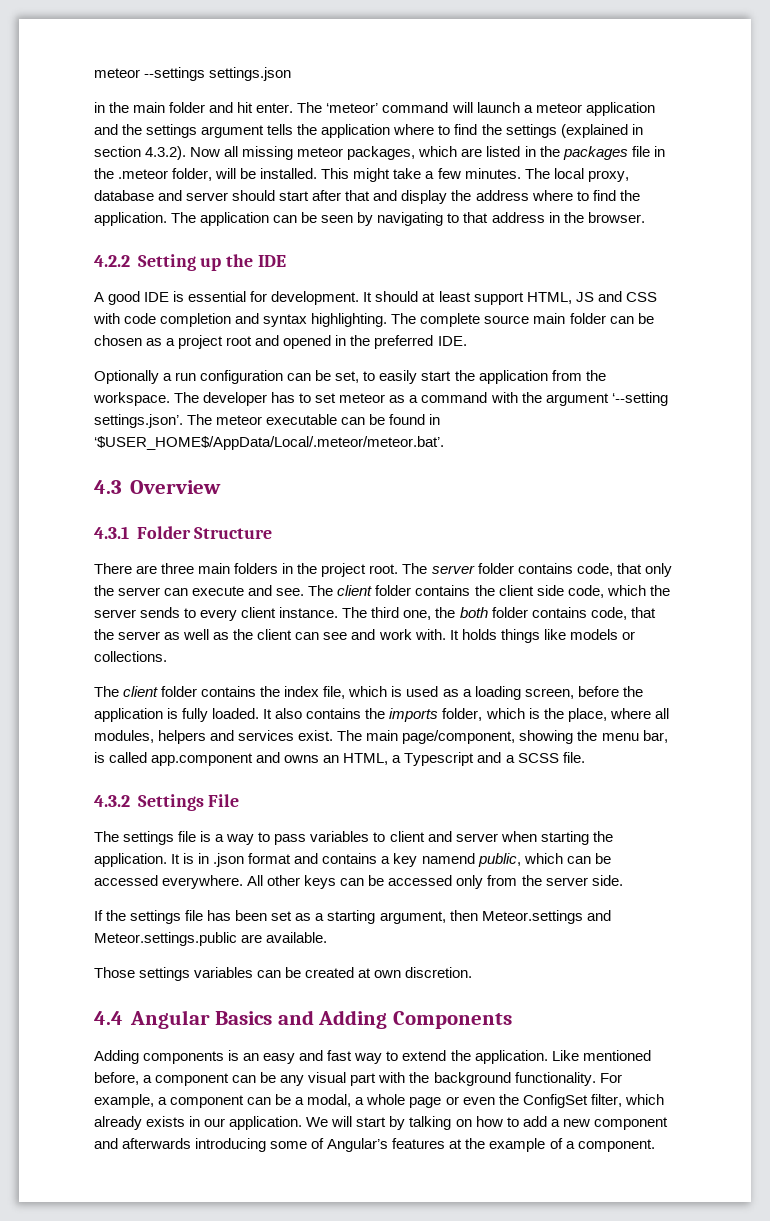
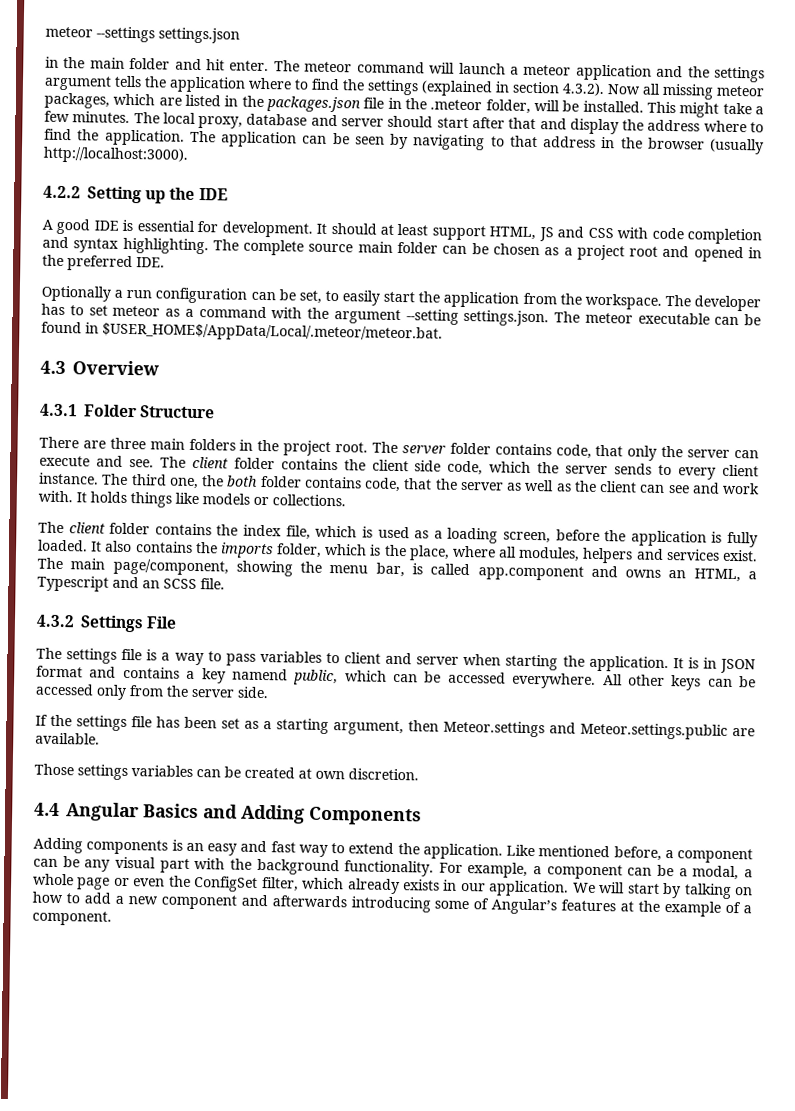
[326,103,379,113] ‘meteor’ -> [304,61,353,73] meteor
[562,146,628,160] packages -> [266,96,361,113] packages.json
[587,212,645,223] browser. -> [647,137,764,155] [43,146,189,164] browser (usually http://localhost:3000).
[611,392,668,406] [94,414,183,428] ‘--setting settings.json’. -> [405,309,550,327] --setting settings.json.
[94,436,444,450] ‘$USER_HOME$/AppData/Local/.meteor/meteor.bat’. -> [102,322,443,343] $USER_HOME$/AppData/Local/.meteor/meteor.bat.
[505,755,515,763] a -> [142,580,160,589] an
[213,853,245,867] .json -> [720,658,757,674] JSON

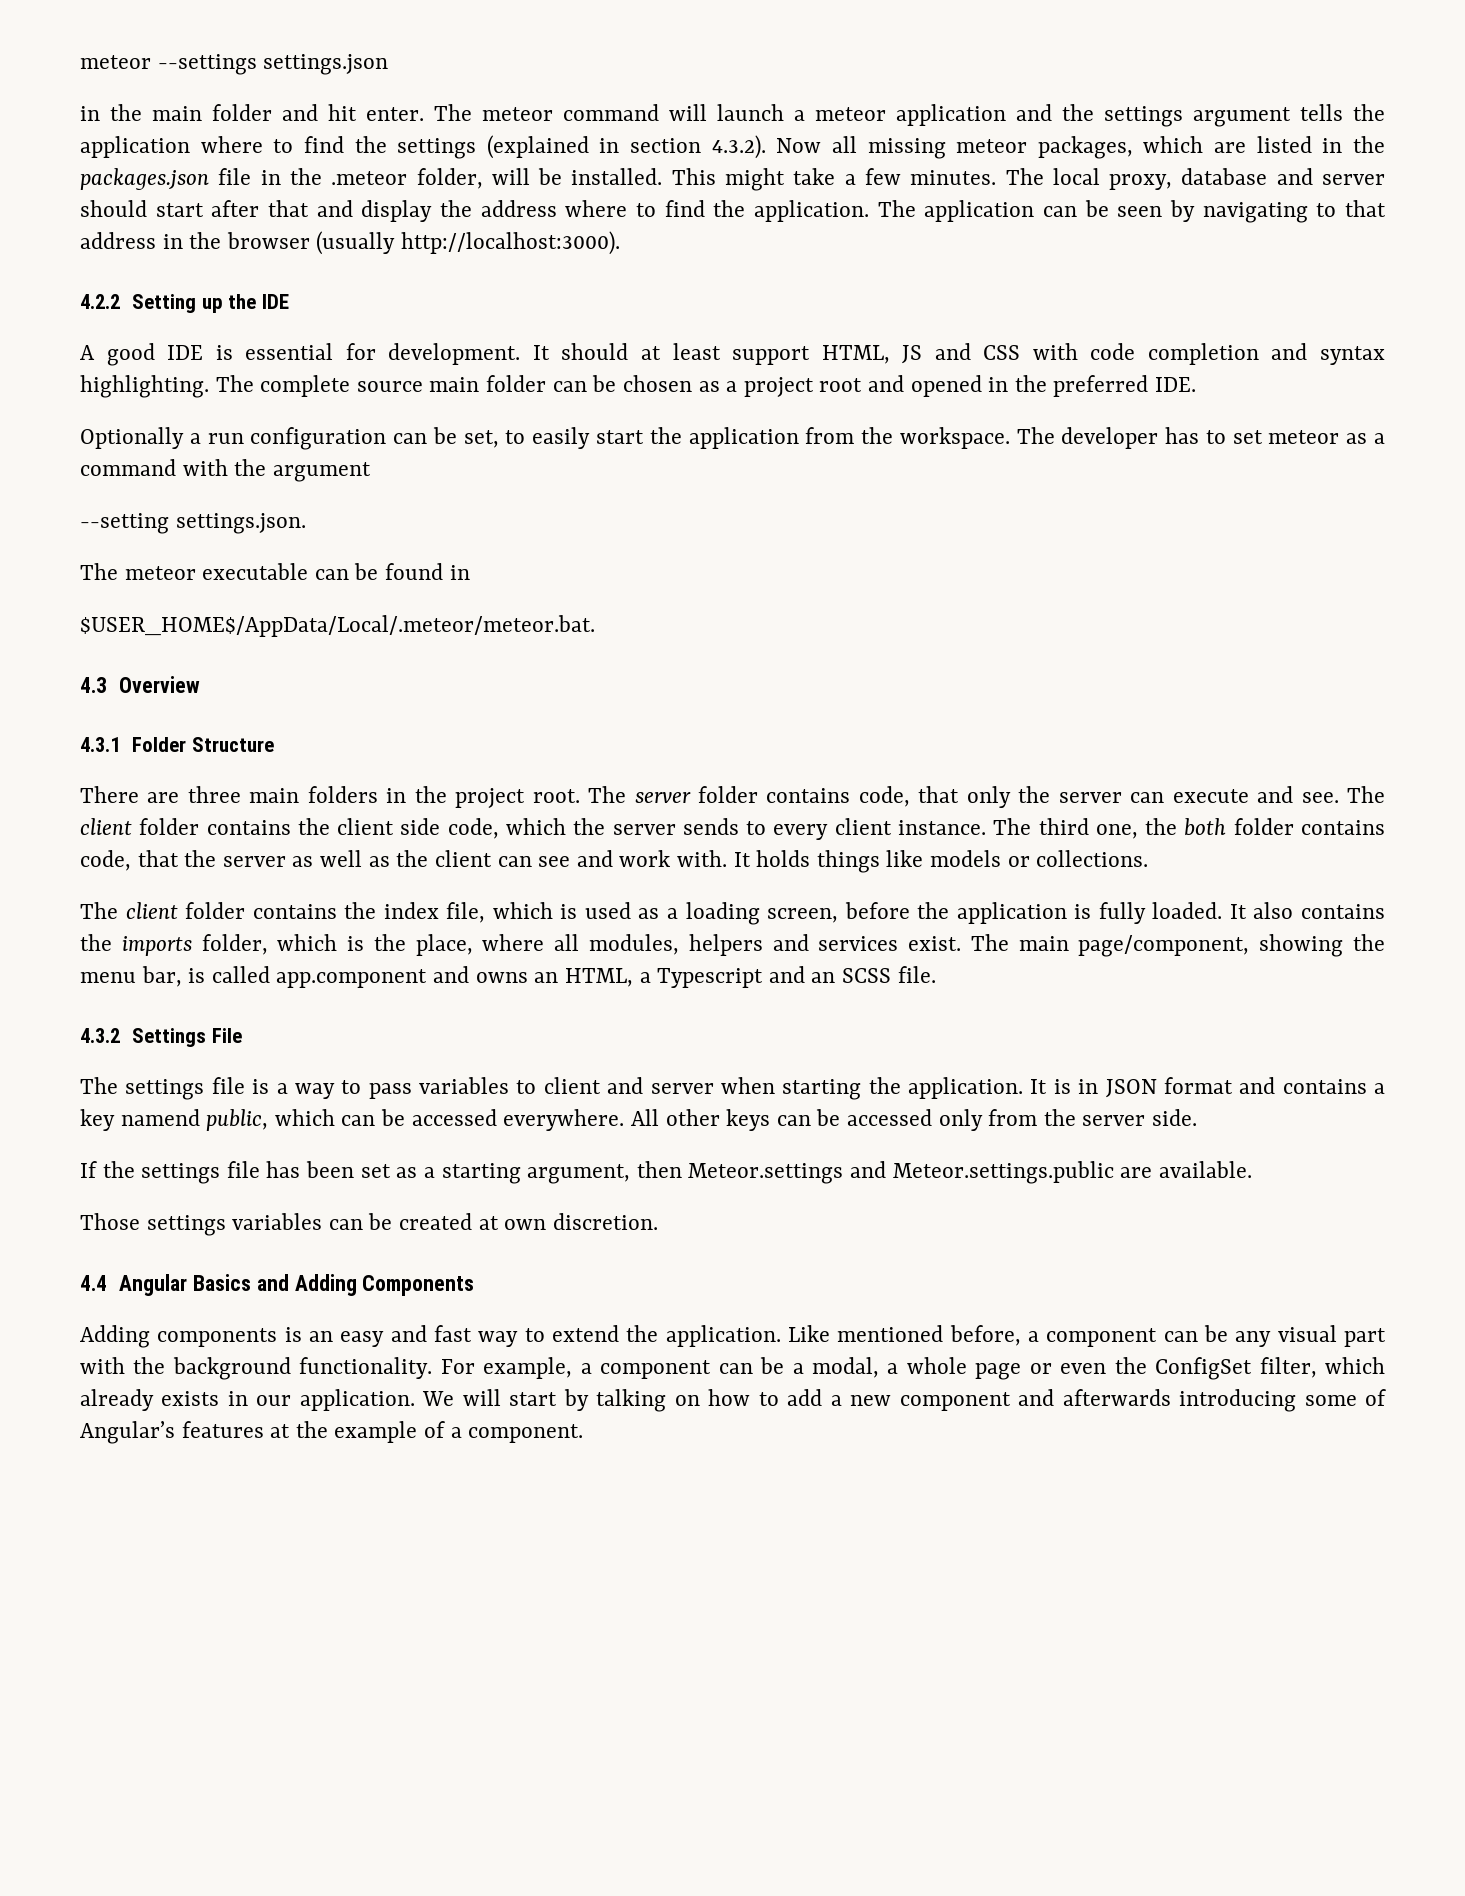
(401, 317) none -> (371, 472) //
(550, 318) none -> (306, 523) //
(99, 328) none -> (470, 572) //

